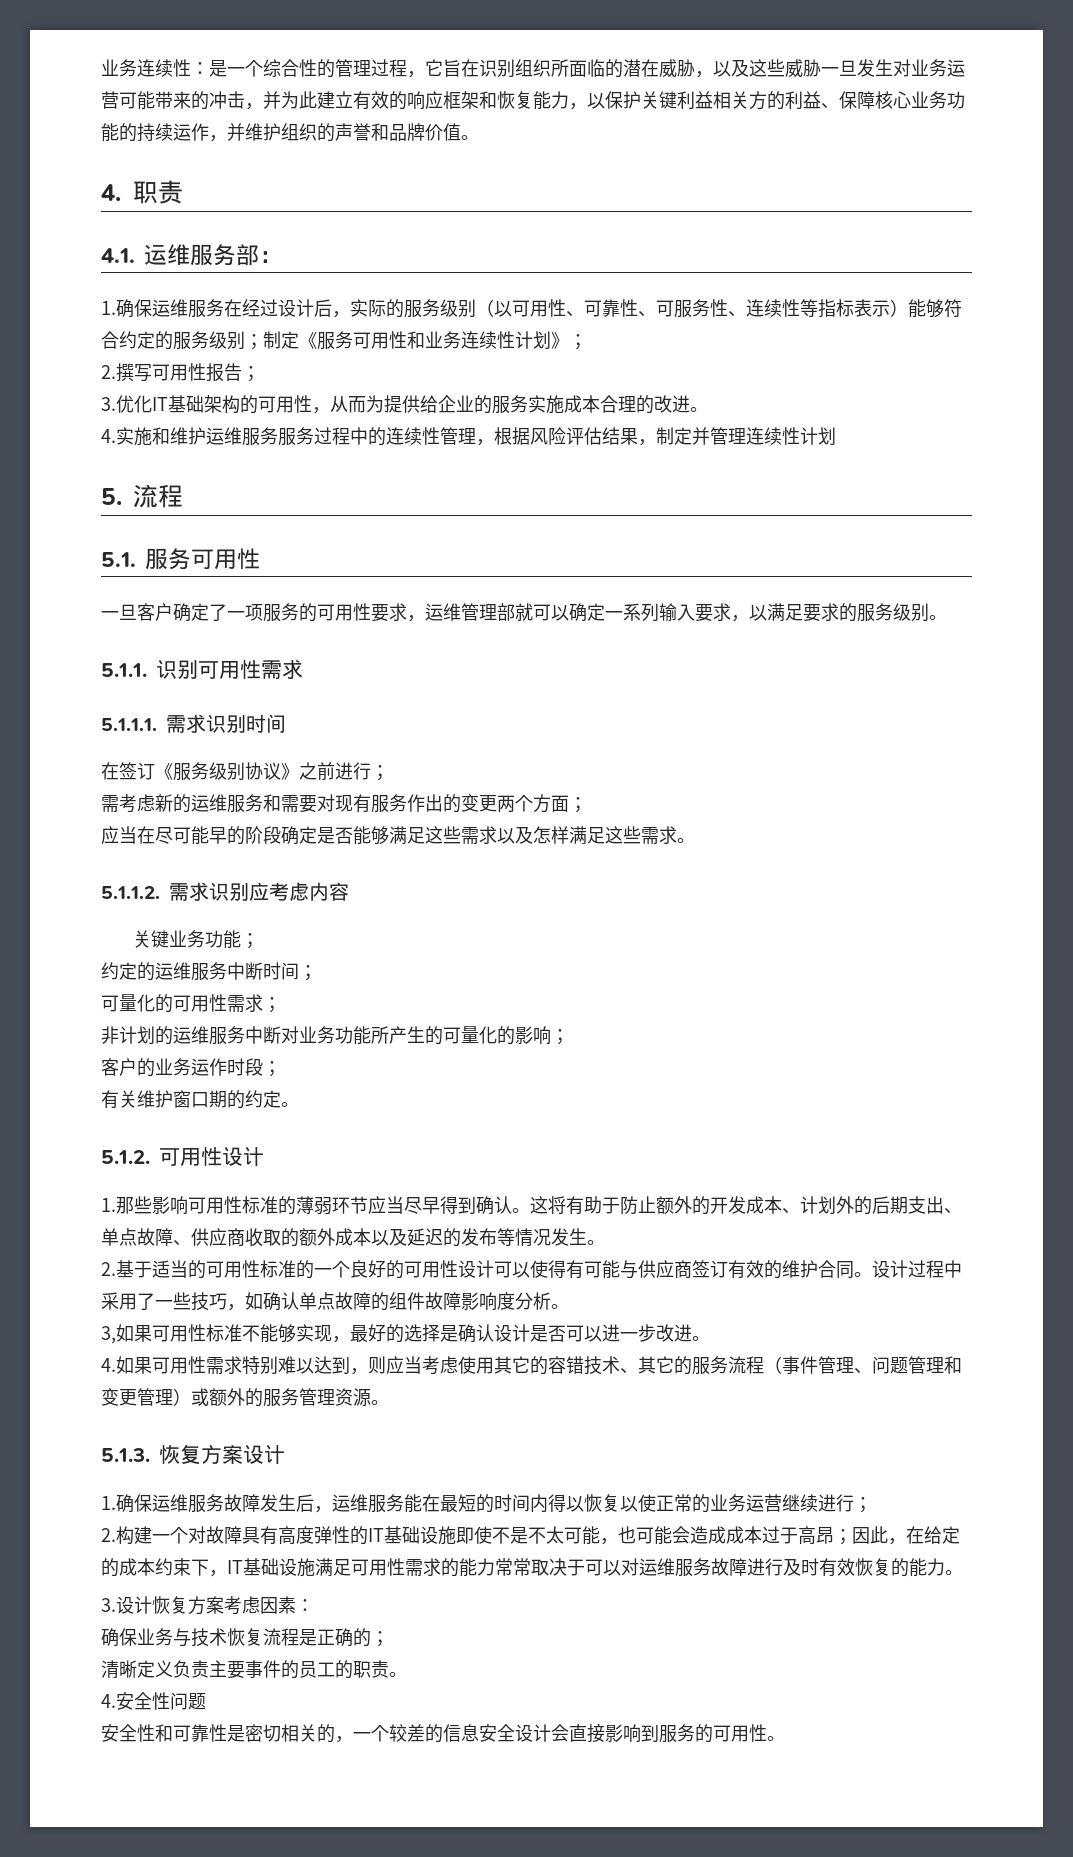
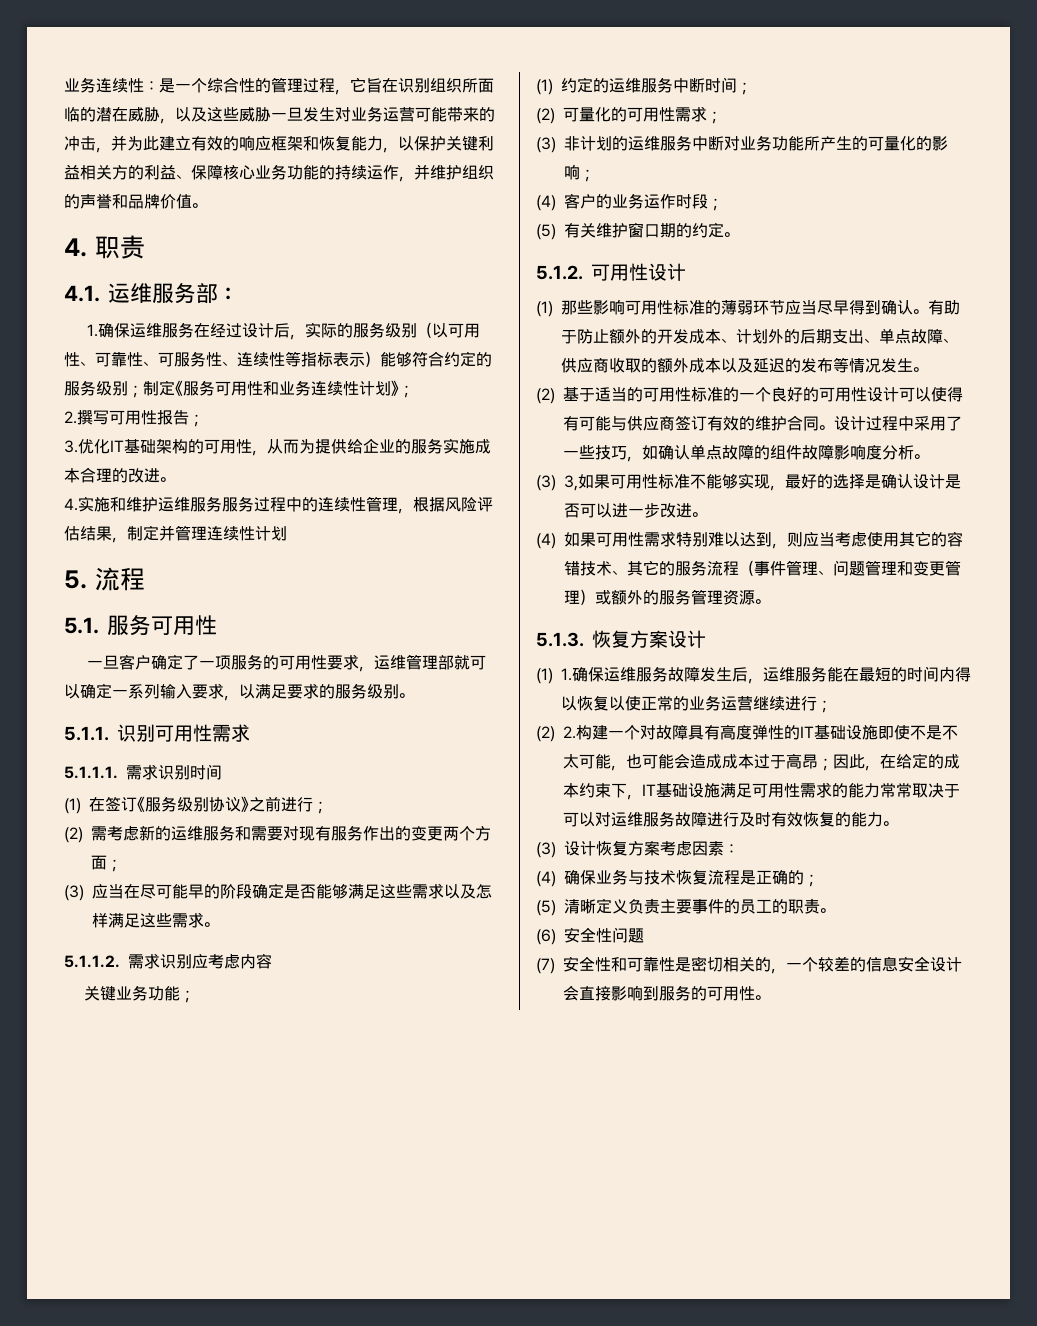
(286, 723) none -> [64,798,81,814] (1)
(389, 773) none -> [64,827,83,843] (2)
(587, 805) none -> [64,885,84,901] (3)
(260, 941) none -> [536,79,553,95] (1)
(317, 973) none -> [536,108,555,124] (2)
(281, 1005) none -> [536,137,556,153] (3)
(569, 1037) none -> [536,195,556,211] (4)
(281, 1069) none -> [536,224,556,240] (5)
[101,1198,116,1212] 1. -> [536,301,553,317] (1)
[530,1196,566,1214] 这将 -> (928, 311) none
[101,1262,116,1276] 2. -> [536,388,555,404] (2)
(569, 1306) none -> [536,475,556,491] (3)
[101,1358,116,1372] 4. -> [536,533,556,549] (4)
(285, 1455) none -> [536,668,553,684] (1)
(872, 1505) none -> [536,726,555,742] (2)
[101,1598,116,1612] 3. -> [536,842,556,858] (3)
(314, 1605) none -> [536,871,556,887] (4)
(389, 1639) none -> [536,900,556,916] (5)
[101,1694,116,1708] 4. -> [536,929,556,945] (6)
(206, 1701) none -> [536,958,555,974] (7)

